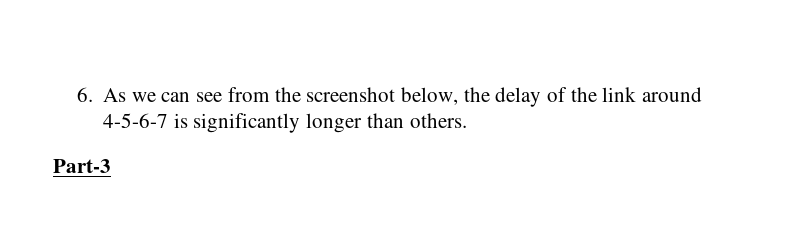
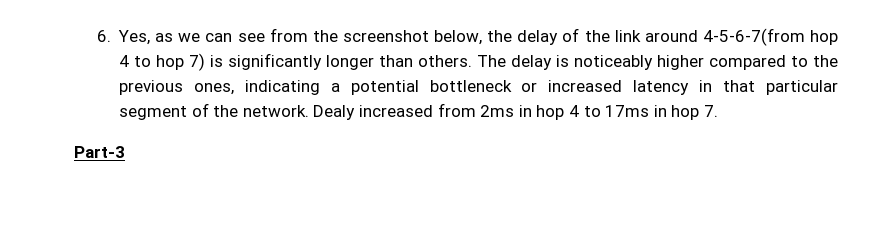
[103,88,127,102] As -> [118,30,174,45] Yes, as
[103,113,169,128] 4-5-6-7 -> [702,28,839,46] [119,53,206,71] 4-5-6-7(from hop 4 to hop 7)
(467, 120) none -> [477,55,839,70] [119,80,838,95] [119,103,718,120] The delay is noticeably higher compared to the previous ones, indicating a potential bottleneck or increased latency in that particular segment of the network. Dealy increased from 2ms in hop 4 to 17ms in hop 7.

